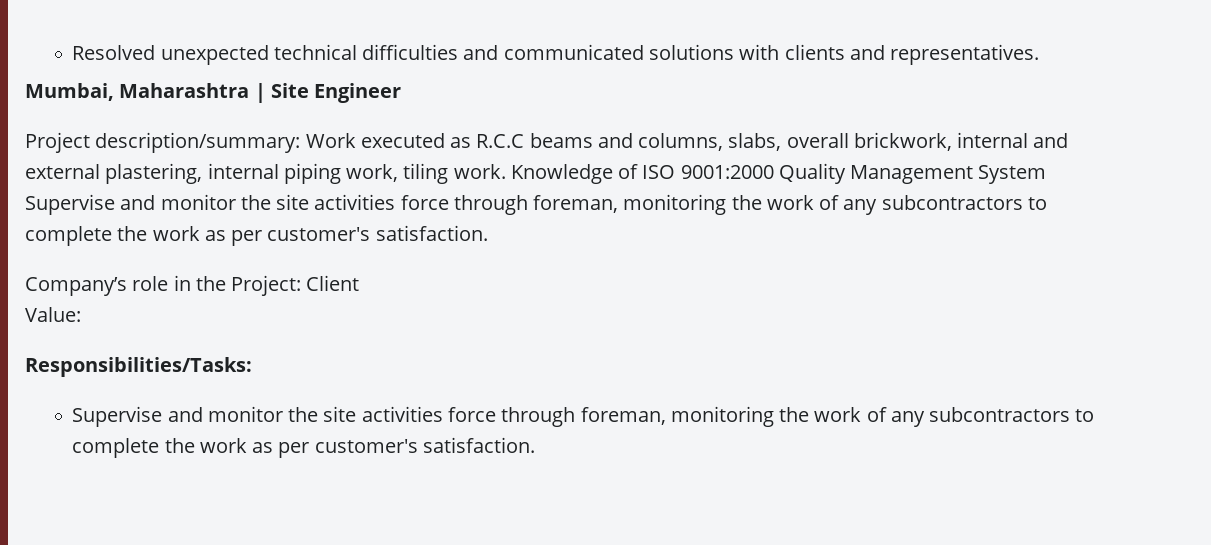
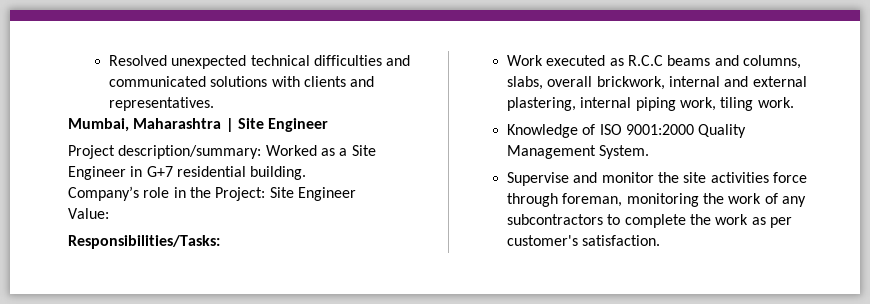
(301, 142) none -> [265,145,376,156] [68,166,307,180] [68,186,356,201] [68,208,109,219] [68,235,220,249] Worked as a Site Engineer in G+7 residential building. // Company’s role in the Project: Site Engineer // Value: // Responsibilities/Tasks: //
(506, 171) none -> (794, 102) //
[978,165,1047,184] [25,194,1047,215] [25,225,488,246] [25,275,360,296] [25,307,81,322] [25,357,252,377] System Supervise and monitor the site activities force through foreman, monitoring the work of any subcontractors to complete the work as per customer's satisfaction. // Company’s role in the Project: Client // Value: // Responsibilities/Tasks: -> [599,145,650,159] System.

